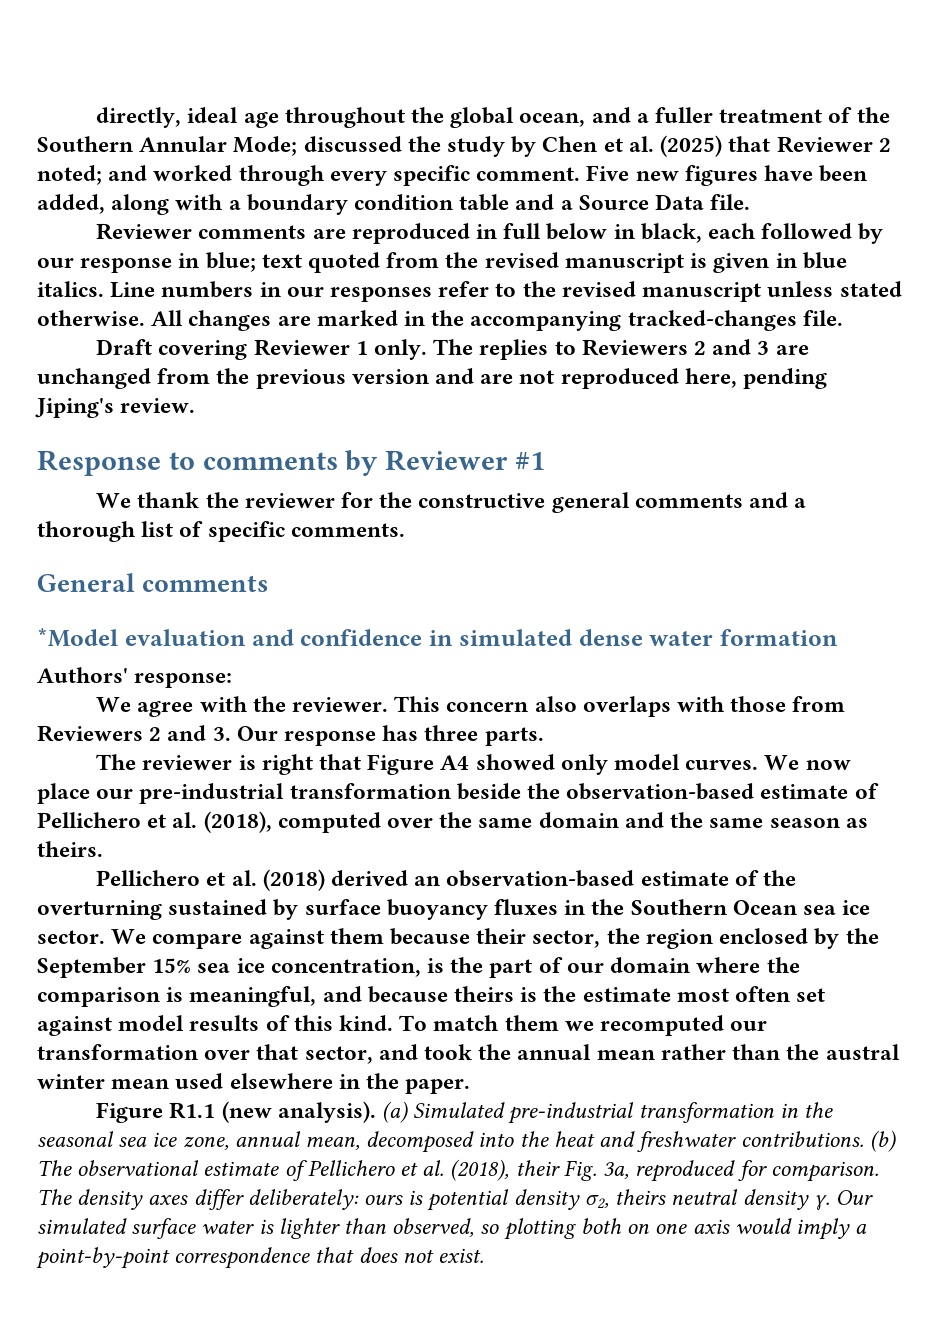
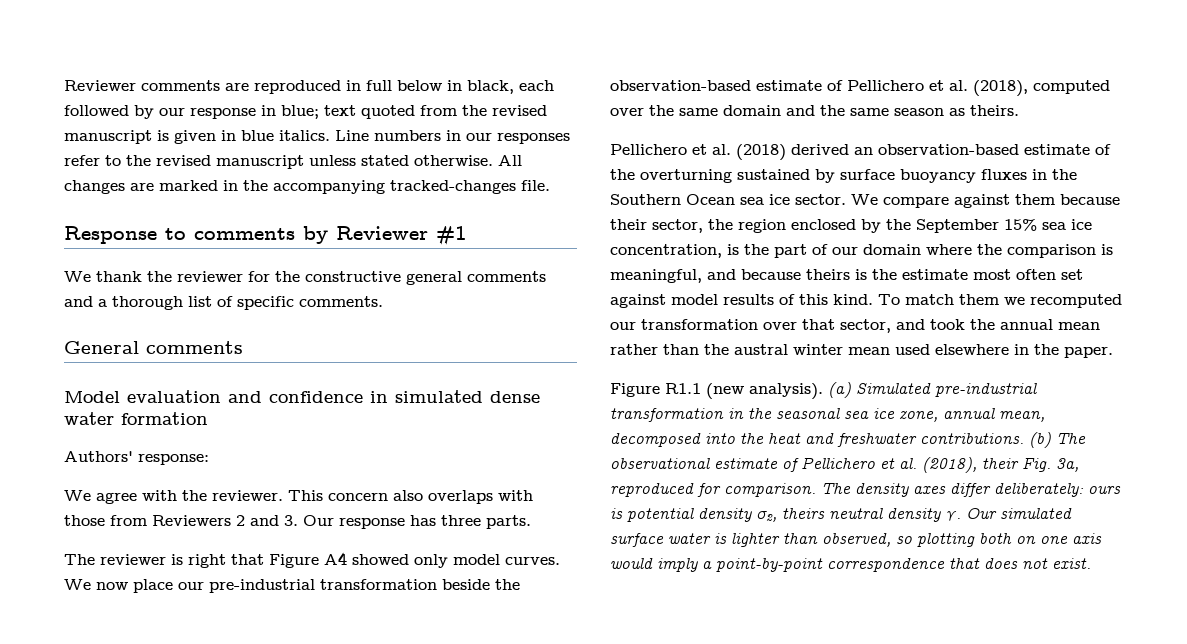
[96,107,890,128] [37,135,891,157] [37,165,868,186] [37,194,751,215] directly, ideal age throughout the global ocean, and a fuller treatment of the Southern Annular Mode; discussed the study by Chen et al. (2025) that Reviewer 2 noted; and worked through every specific comment. Five new figures have been added, along with a boundary condition table and a Source Data file. // -> (64, 85) none
[96,339,809,360] [37,368,828,389] [35,398,196,418] // Draft covering Reviewer 1 only. The replies to Reviewers 2 and 3 are unchanged from the previous version and are not reproduced here, pending Jiping's review. -> (550, 185) none
[37,628,118,647] *Model -> [64,391,120,403] Model

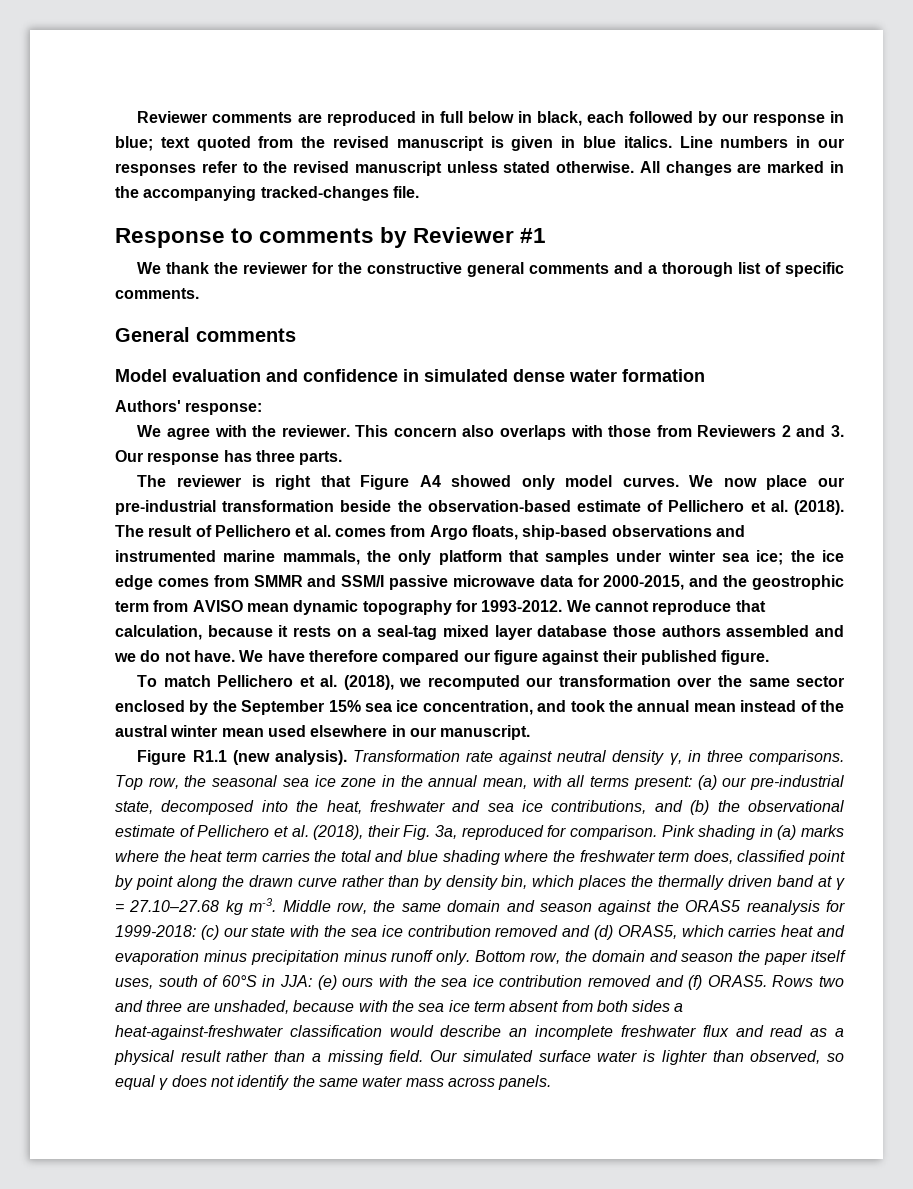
[973,80,1110,97] [610,105,1019,116] [610,144,1111,161] [610,169,1077,183] [610,194,1120,208] [610,219,786,233] (2018), computed over the same domain and the same season as theirs. // Pellichero et al. (2018) derived an observation-based estimate of the overturning sustained by surface buoyancy fluxes in the Southern Ocean sea ice sector. We compare against them because their sector, the region -> [794,500,845,515] [115,525,745,540] [115,550,844,565] [115,575,844,590] [115,600,766,615] [115,625,845,640] [114,650,770,665] [137,675,844,690] (2018). The result of Pellichero et al. comes from Argo floats, ship-based observations and instrumented marine mammals, the only platform that samples under winter sea ice; the ice edge comes from SMMR and SSM/I passive microwave data for 2000-2015, and the geostrophic term from AVISO mean dynamic topography for 1993-2012. We cannot reproduce that calculation, because it rests on a seal-tag mixed layer database those authors assembled and we do not have. We have therefore compared our figure against their published figure. // To match Pellichero et al. (2018), we recomputed our transformation over the same sector
[727,244,1113,258] [610,269,1083,283] [610,294,1122,308] [610,319,891,333] is the part of our domain where the comparison is meaningful, and because theirs is the estimate most often set against model results of this kind. To match them we recomputed our transformation over that sector, -> (533, 707) none
[610,344,699,355] rather than -> [740,700,817,712] instead of
[1034,344,1113,358] the paper. -> [409,725,531,740] our manuscript.
[828,382,1037,398] [610,408,1045,422] [610,432,1086,448] (a) Simulated pre-industrial transformation in the seasonal sea ice zone, annual mean, decomposed into the heat and freshwater contributions. (b) The -> [352,750,845,765] [115,775,844,790] [115,800,740,815] Transformation rate against neutral density γ, in three comparisons. Top row, the seasonal sea ice zone in the annual mean, with all terms present: (a) our pre-industrial state, decomposed into the heat, freshwater and sea ice contributions, and (b) the
[821,483,1121,497] [610,508,961,522] The density axes differ deliberately: ours is potential density σ2, theirs neutral density γ. -> [661,825,844,840] [115,850,845,865] [115,875,846,890] [115,898,845,915] [115,925,845,940] [115,950,846,965] [115,975,844,990] [115,1000,684,1014] [115,1025,845,1040] [114,1050,424,1065] Pink shading in (a) marks where the heat term carries the total and blue shading where the freshwater term does, classified point by point along the drawn curve rather than by density bin, which places the thermally driven band at γ = 27.10–27.68 kg m-3. Middle row, the same domain and season against the ORAS5 reanalysis for 1999-2018: (c) our state with the sea ice contribution removed and (d) ORAS5, which carries heat and evaporation minus precipitation minus runoff only. Bottom row, the domain and season the paper itself uses, south of 60°S in JJA: (e) ours with the sea ice contribution removed and (f) ORAS5. Rows two and three are unshaded, because with the sea ice term absent from both sides a heat-against-freshwater classification would describe an incomplete freshwater flux and read as a physical result rather than a missing field.
[917,533,1102,547] [610,558,1091,572] plotting both on one axis would imply a point-by-point correspondence that does not exist. -> [115,1075,552,1090] equal γ does not identify the same water mass across panels.

